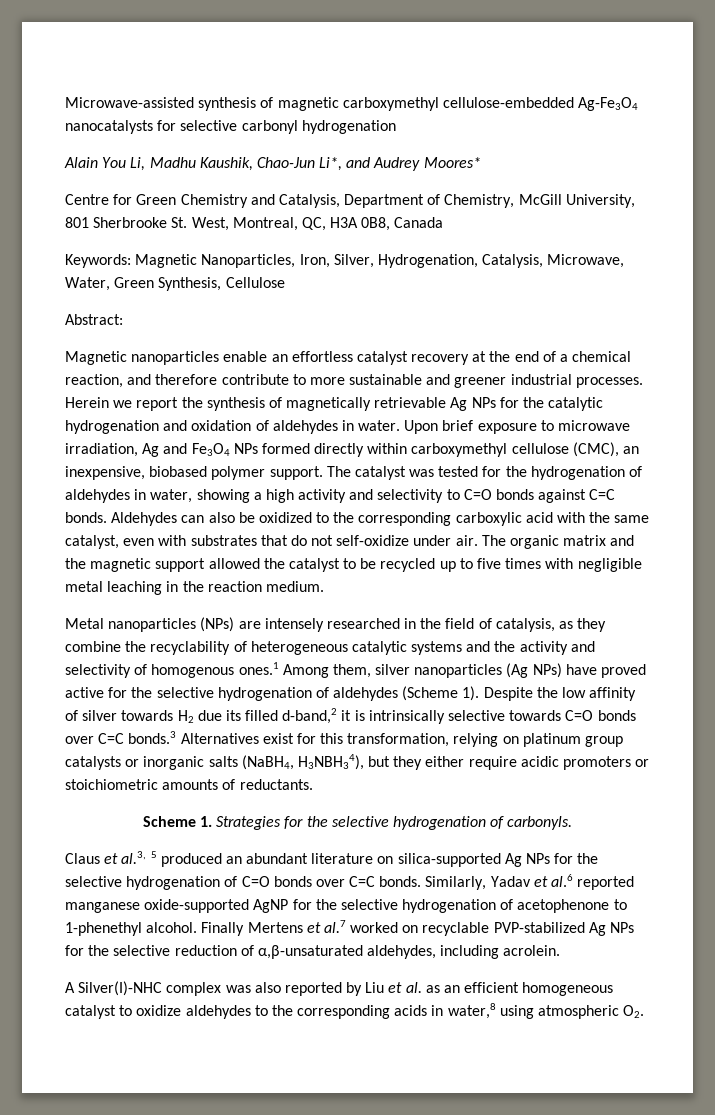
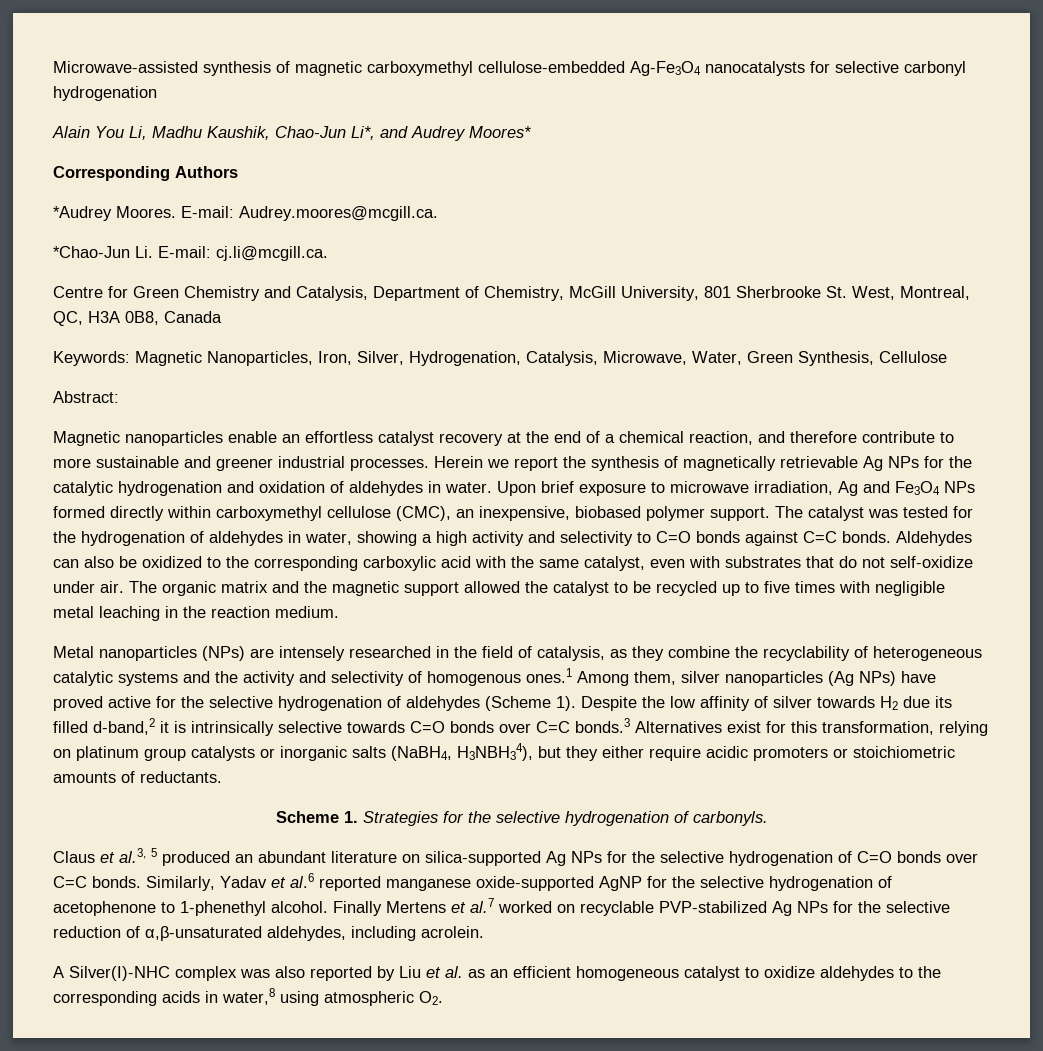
(481, 162) none -> [53,166,238,181] [53,206,438,221] [53,246,328,261] // Corresponding Authors // *Audrey Moores. E-mail: Audrey.moores@mcgill.ca. // *Chao-Jun Li. E-mail: cj.li@mcgill.ca.

